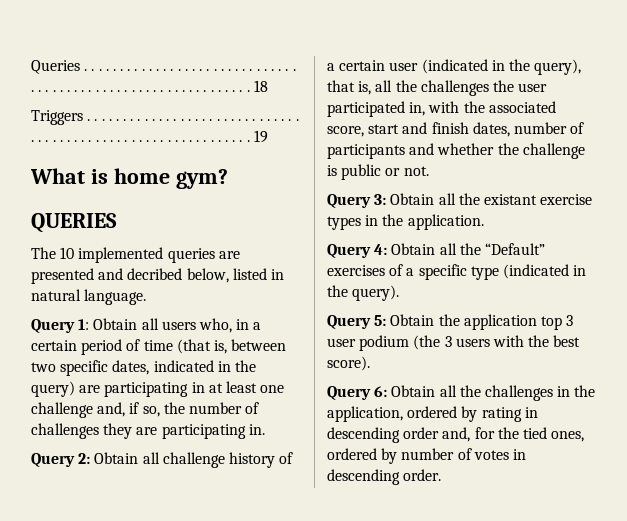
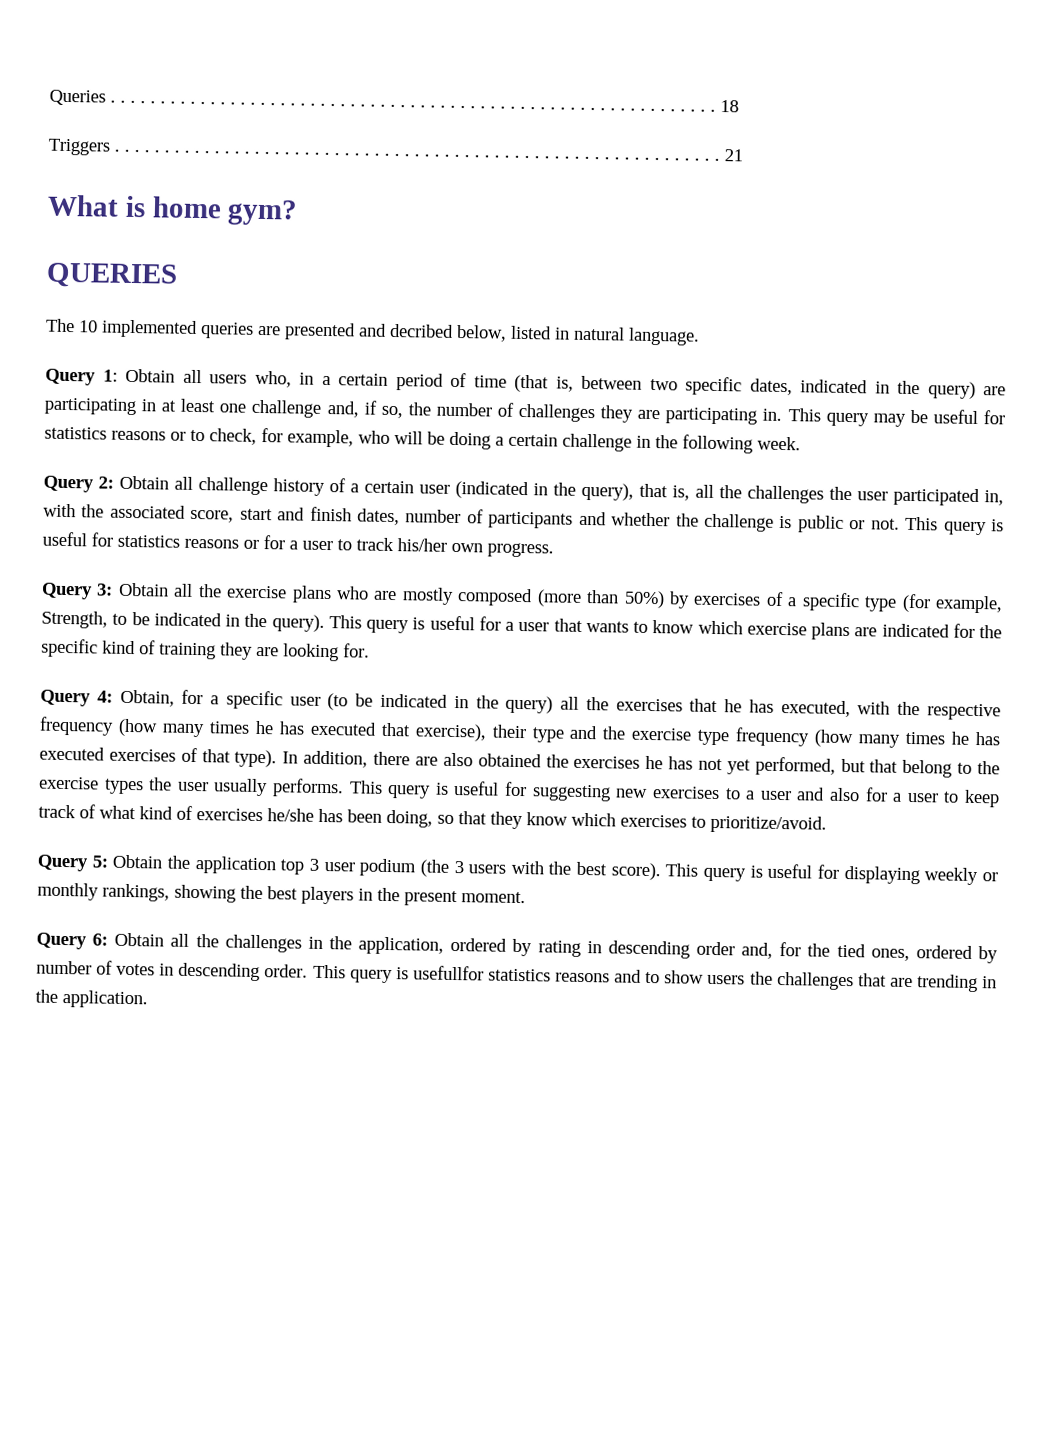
[253,130,268,143] 19 -> [724,149,743,162] 21
(265, 429) none -> [787,408,1006,427] [44,426,801,454] This query may be useful for statistics reasons or to check, for example, who will be doing a certain challenge in the following week.
(429, 171) none -> [905,516,1005,536] [42,531,554,558] This query is useful for statistics reasons or for a user to track his/her own progress.
[483,194,593,205] [327,214,484,230] [327,243,545,258] existant exercise types in the application. // Query 4: Obtain all the “Default” -> [226,585,691,609] exercise plans who are mostly composed (more than 50%) by
[502,264,587,279] [327,285,400,301] (indicated in the query). -> [901,593,1004,614] [41,610,1002,641] [41,638,370,662] [40,689,1001,721] [39,716,1001,748] [39,746,1001,778] [39,776,1000,808] [38,804,827,834] (for example, Strength, to be indicated in the query). This query is useful for a user that wants to know which exercise plans are indicated for the specific kind of training they are looking for. // Query 4: Obtain, for a specific user (to be indicated in the query) all the exercises that he has executed, with the respective frequency (how many times he has executed that exercise), their type and the exercise type frequency (how many times he has executed exercises of that type). In addition, there are also obtained the exercises he has not yet performed, but that belong to the exercise types the user usually performs. This query is useful for suggesting new exercises to a user and also for a user to keep track of what kind of exercises he/she has been doing, so that they know which exercises to prioritize/avoid.
(370, 363) none -> [665,863,999,886] [37,882,526,907] This query is useful for displaying weekly or monthly rankings, showing the best players in the present moment.
(442, 475) none -> [312,964,997,993] [35,989,148,1009] This query is usefullfor statistics reasons and to show users the challenges that are trending in the application.

